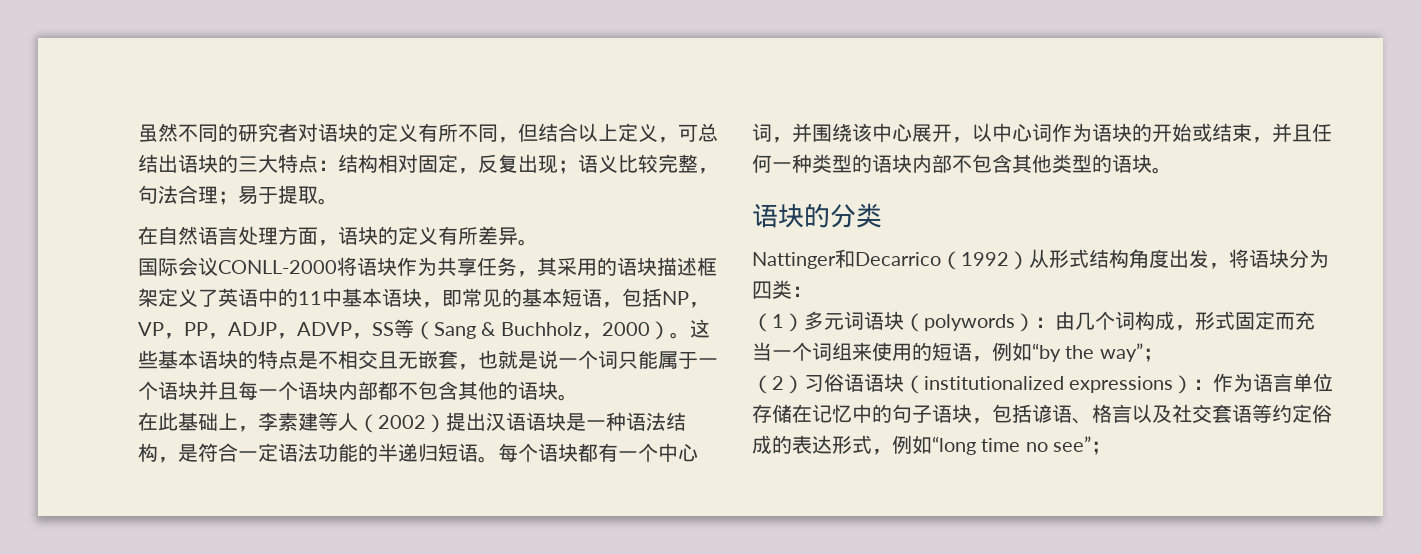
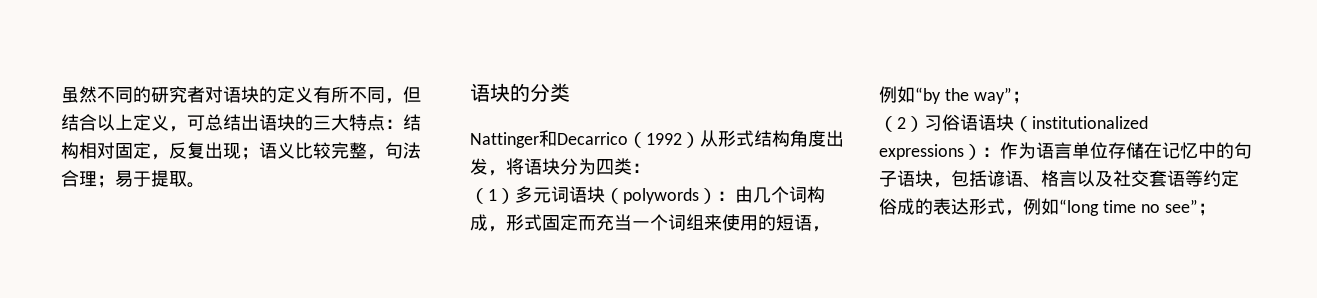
[138,226,538,246] [138,257,717,277] [138,288,709,308] [138,319,710,340] [138,350,718,370] [138,381,578,401] [138,412,686,433] [138,443,698,463] [752,123,1332,143] [752,154,1172,174] // 在自然语言处理方面，语块的定义有所差异。 // 国际会议CONLL-2000将语块作为共享任务，其采用的语块描述框架定义了英语中的11中基本语块，即常见的基本短语，包括NP，VP，PP，ADJP，ADVP，SS等（Sang & Buchholz，2000）。这些基本语块的特点是不相交且无嵌套，也就是说一个词只能属于一个语块并且每一个语块内部都不包含其他的语块。 // 在此基础上，李素建等人（2002）提出汉语语块是一种语法结构，是符合一定语法功能的半递归短语。每个语块都有一个中心词，并围绕该中心展开，以中心词作为语块的开始或结束，并且任何一种类型的语块内部不包含其他类型的语块。 -> (205, 185) none

